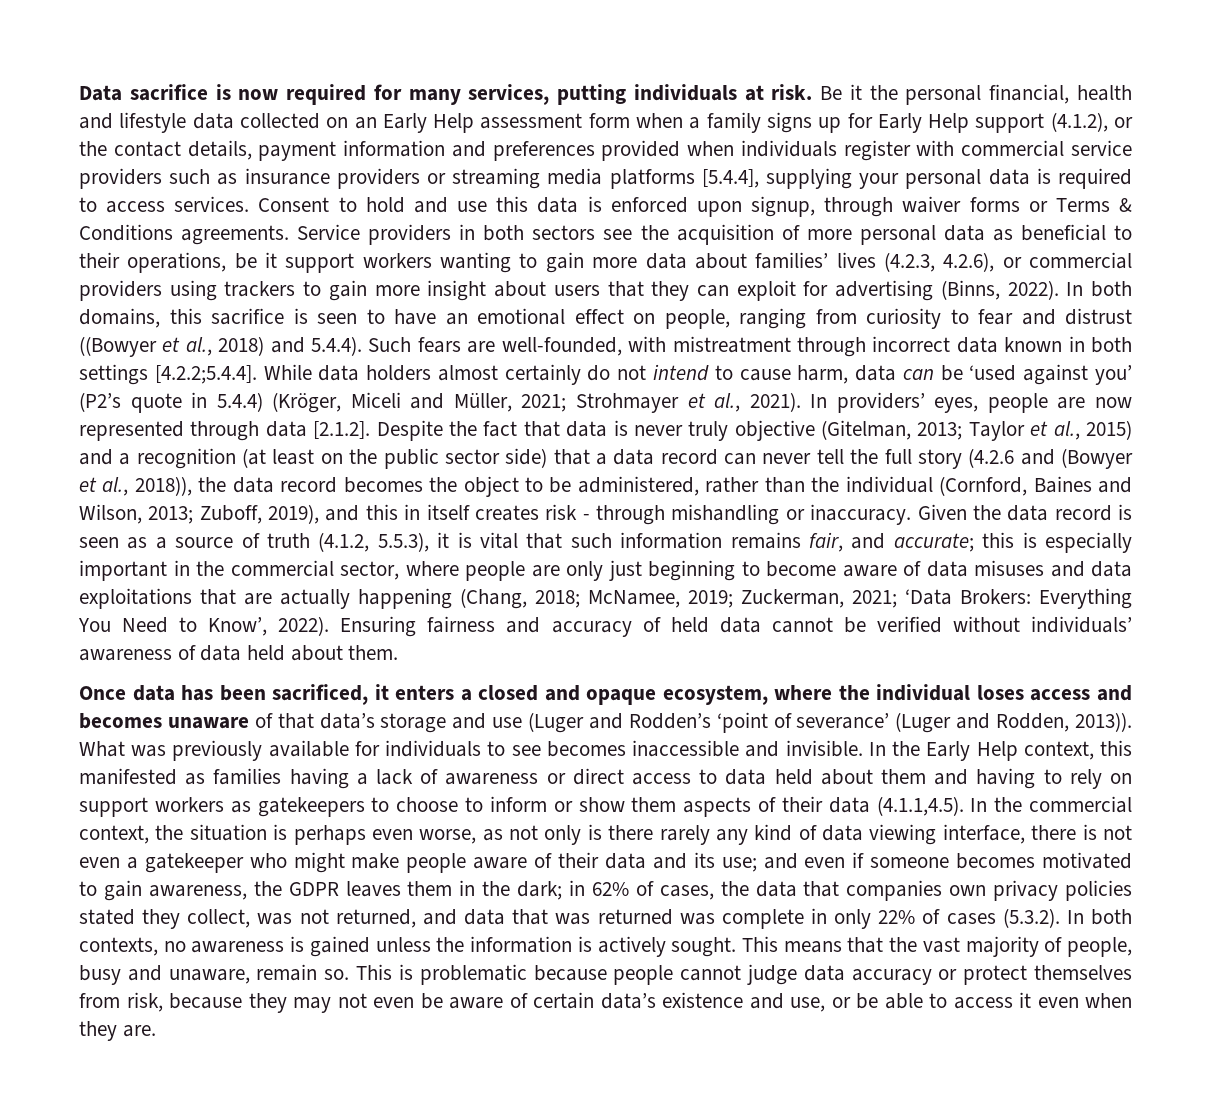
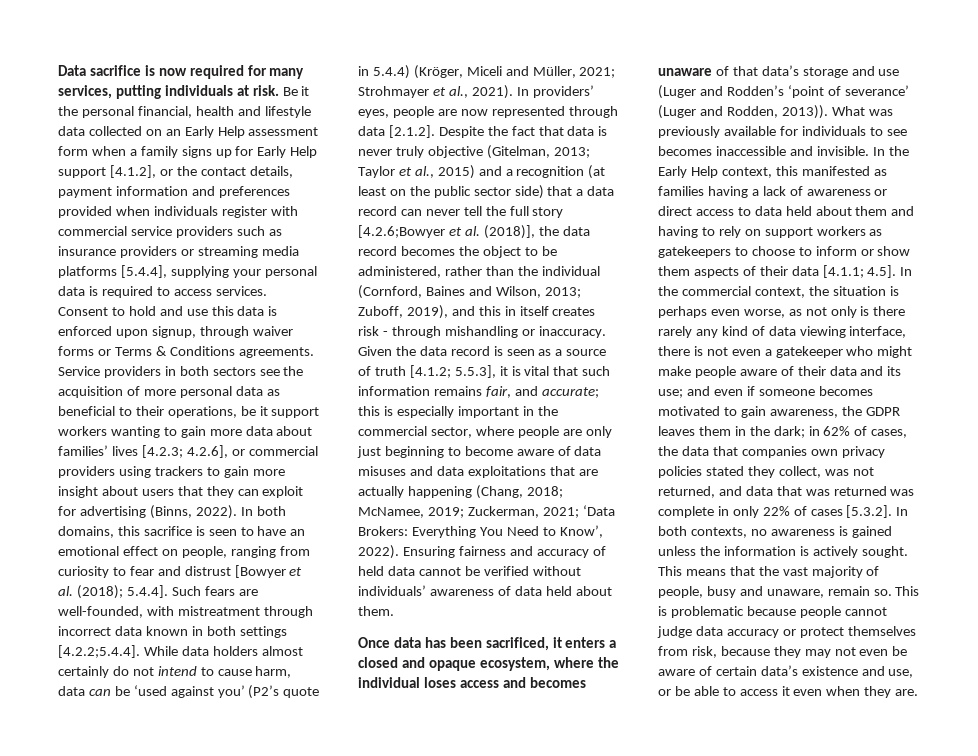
[1050,112,1108,132] (4.1.2), -> [109,165,156,178] [4.1.2],
[883,252,995,272] (4.2.3, 4.2.6), -> [141,445,228,458] [4.2.3; 4.2.6],
[79,336,363,357] ((Bowyer et al., 2018) and 5.4.4). -> [234,565,303,578] [58,585,168,599] [Bowyer et al. (2018); 5.4.4].
[968,448,1134,469] [79,476,192,496] (4.2.6 and (Bowyer et al., 2018)), -> [358,225,535,239] [4.2.6;Bowyer et al. (2018)],
[318,532,429,552] (4.1.2, 5.5.3), -> [409,365,496,378] [4.1.2; 5.5.3],
[876,796,964,816] (4.1.1,4.5). -> [822,265,897,278] [4.1.1; 4.5].
[1002,908,1060,928] (5.3.2). -> [846,505,893,518] [5.3.2].

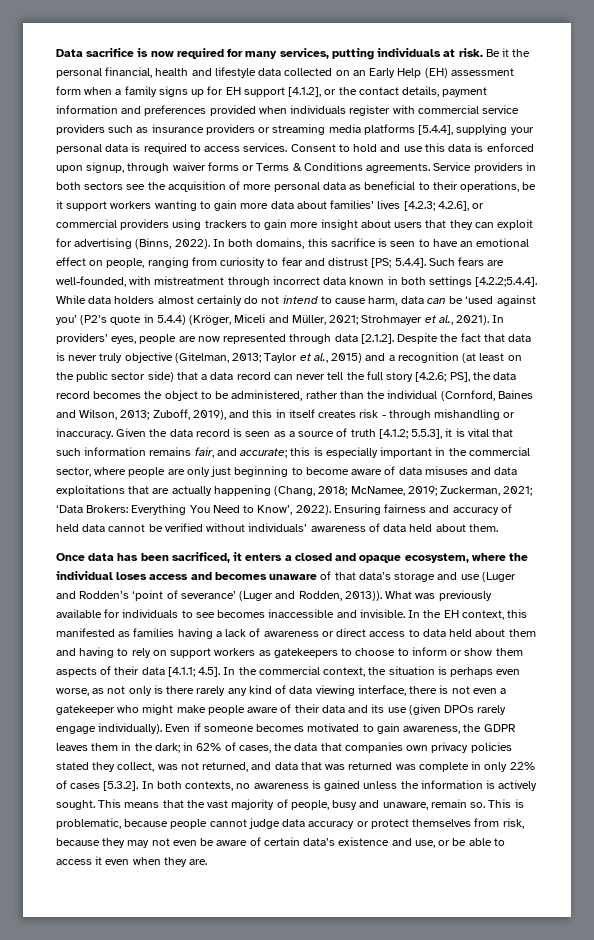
(245, 132) none -> [424,68,448,78] (EH)
[257,146,318,158] Early Help -> [225,87,241,95] EH
[234,565,303,578] [58,585,123,599] [Bowyer et al. (2018); -> [371,258,392,268] [PS;
[358,225,535,239] [4.2.6;Bowyer et al. (2018)], -> [415,372,470,382] [4.2.6; PS],
[658,166,718,178] Early Help -> [443,610,459,618] EH
[658,386,743,398] use; and even -> [387,704,507,715] [56,723,191,734] use (given DPOs rarely engage individually). Even
[670,606,744,618] problematic -> [56,818,121,829] problematic,

